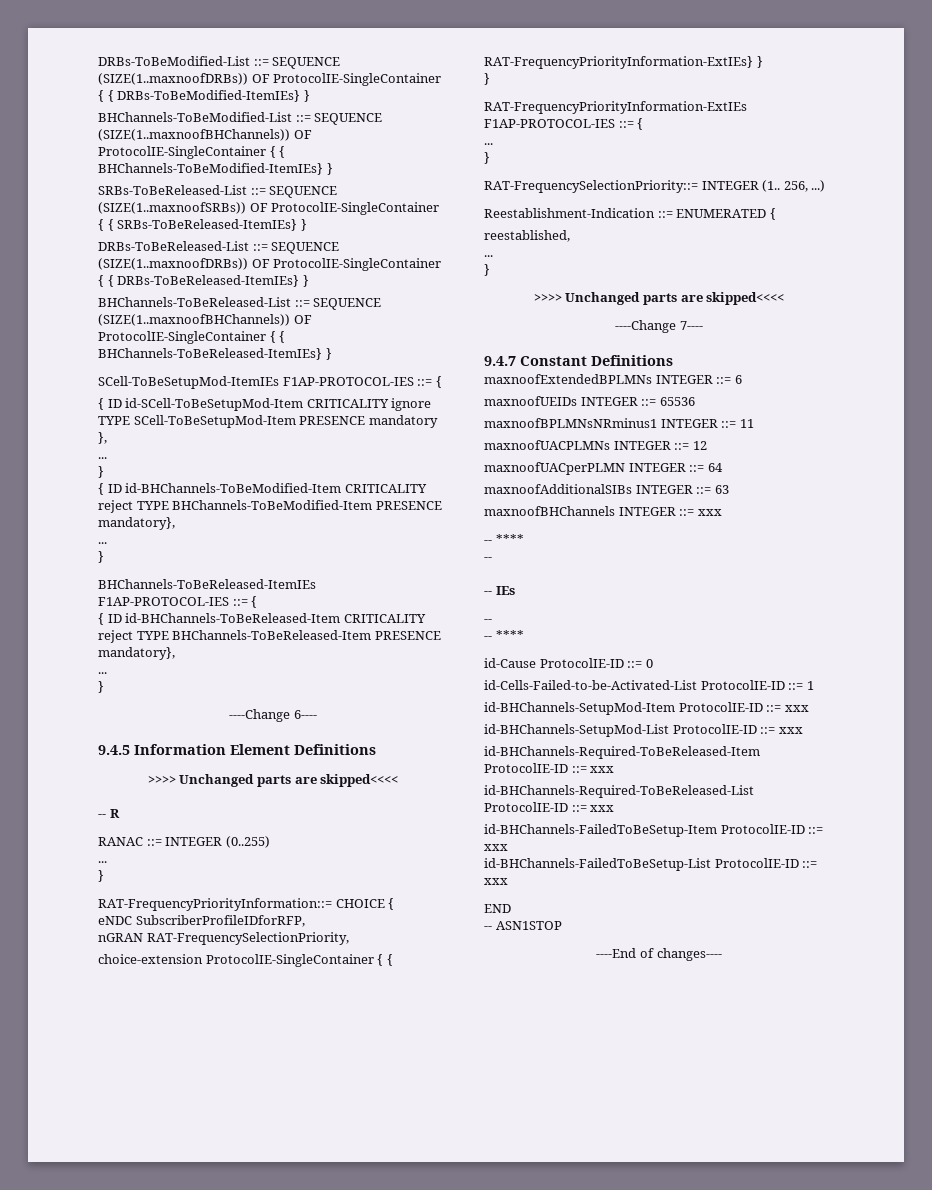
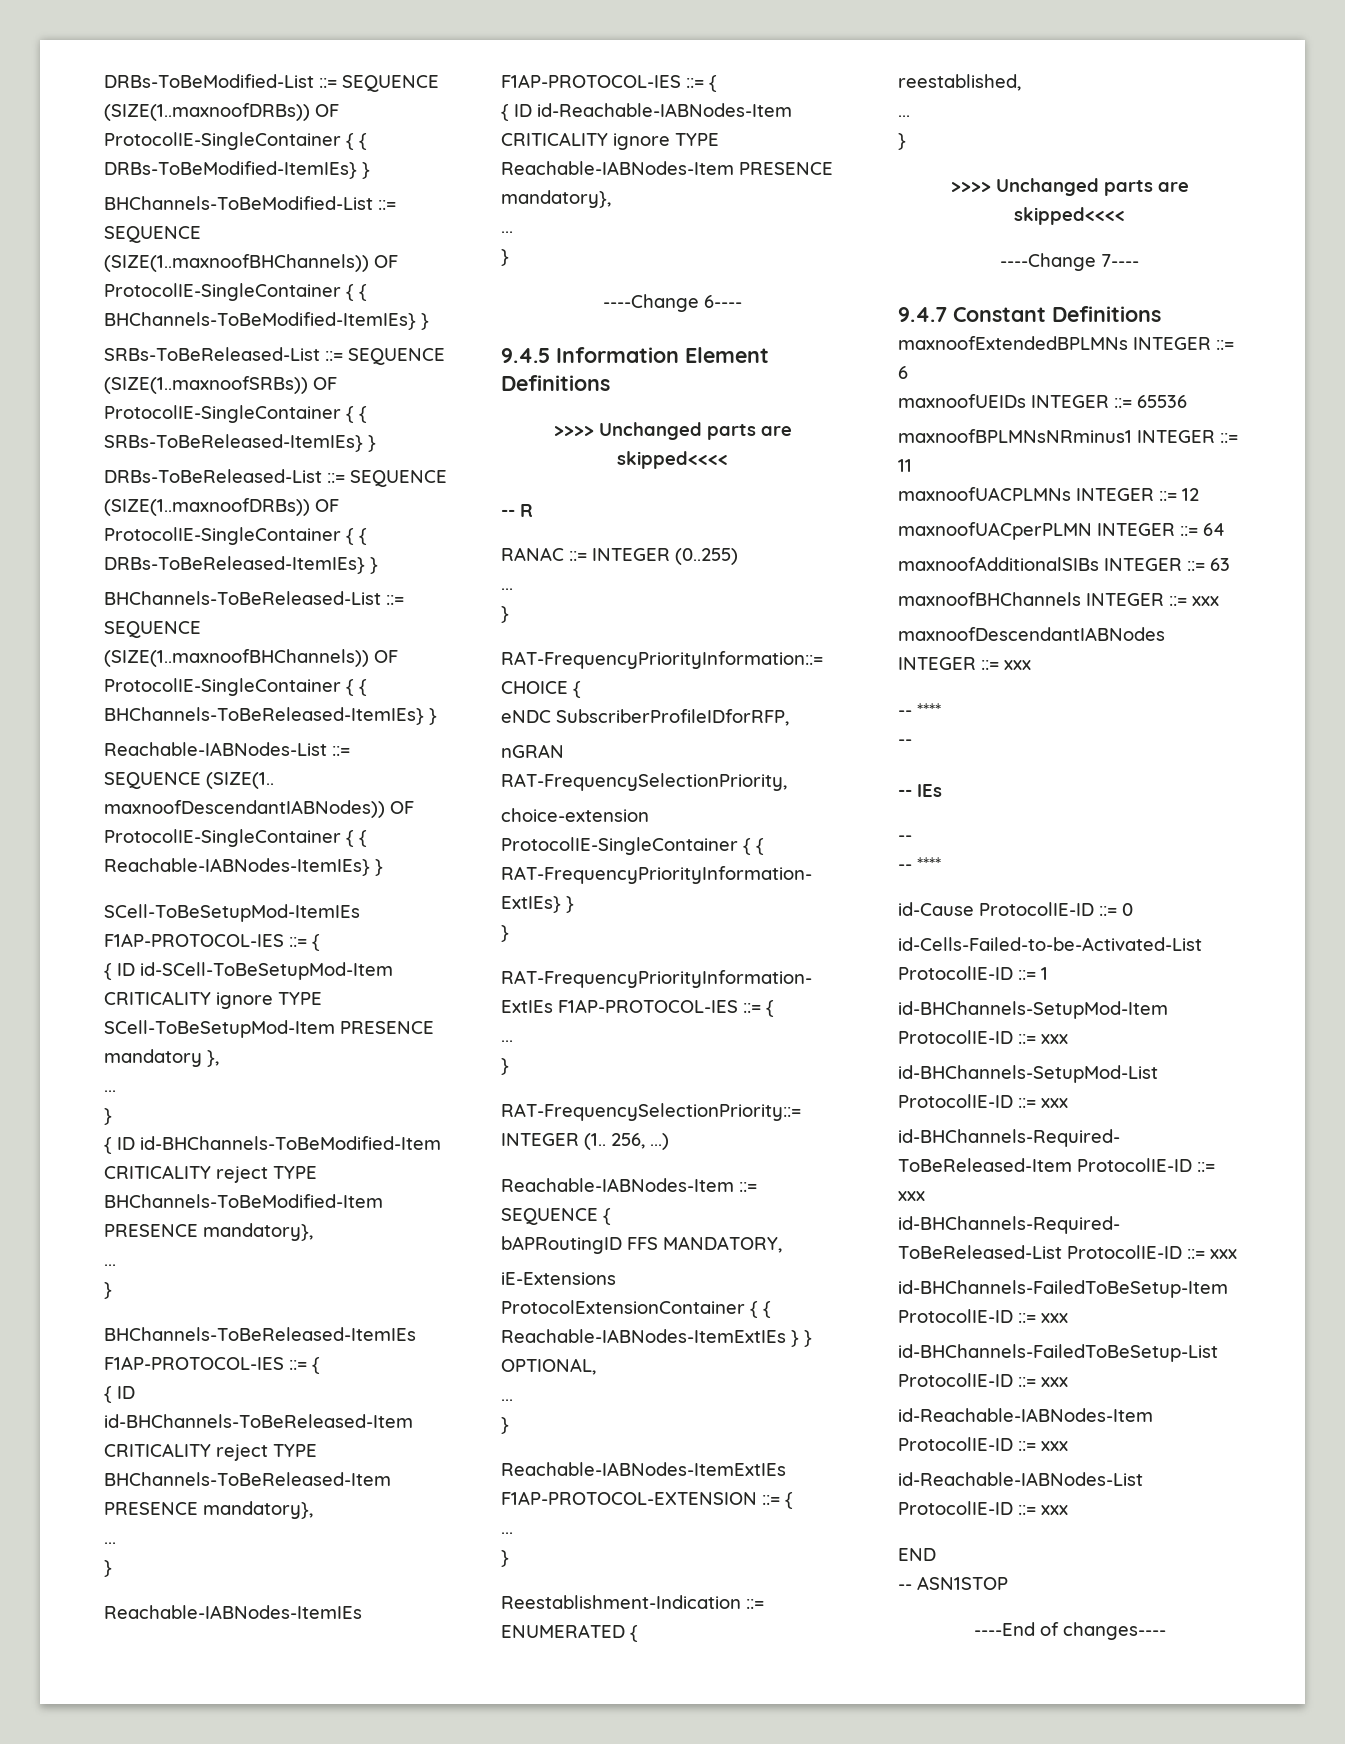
(332, 354) none -> [104,742,350,756] [104,772,274,789] [104,800,414,818] [104,829,367,847] [104,858,383,876] // Reachable-IABNodes-List ::= SEQUENCE (SIZE(1.. maxnoofDescendantIABNodes)) OF ProtocolIE-SingleContainer { { Reachable-IABNodes-ItemIEs} }
(104, 687) none -> [104,1605,362,1619] [501,74,717,92] [501,103,792,121] [501,132,719,150] [501,161,833,175] [501,190,611,208] [501,231,513,233] [501,249,509,266] // Reachable-IABNodes-ItemIEs F1AP-PROTOCOL-IES ::= { // { ID id-Reachable-IABNodes-Item CRITICALITY ignore TYPE Reachable-IABNodes-Item PRESENCE mandatory}, // ... // }
(826, 186) none -> [501,1178,757,1192] [501,1208,611,1225] [501,1236,782,1254] [501,1272,616,1285] [501,1300,771,1318] [501,1329,812,1347] [501,1358,596,1375] [501,1399,513,1401] [501,1417,509,1434] [501,1462,786,1476] [501,1491,793,1509] [501,1532,513,1534] [501,1550,509,1567] // Reachable-IABNodes-Item ::= SEQUENCE { // bAPRoutingID FFS MANDATORY, // iE-Extensions ProtocolExtensionContainer { { Reachable-IABNodes-ItemExtIEs } } OPTIONAL, // ... // } // Reachable-IABNodes-ItemExtIEs F1AP-PROTOCOL-EXTENSION ::= { // ... // }
(722, 512) none -> [898,627,1165,641] [898,657,1031,670] // maxnoofDescendantIABNodes INTEGER ::= xxx
(508, 881) none -> [898,1408,1153,1422] [898,1437,1068,1451] [898,1472,1143,1486] [898,1501,1068,1515] // id-Reachable-IABNodes-Item ProtocolIE-ID ::= xxx // id-Reachable-IABNodes-List ProtocolIE-ID ::= xxx

